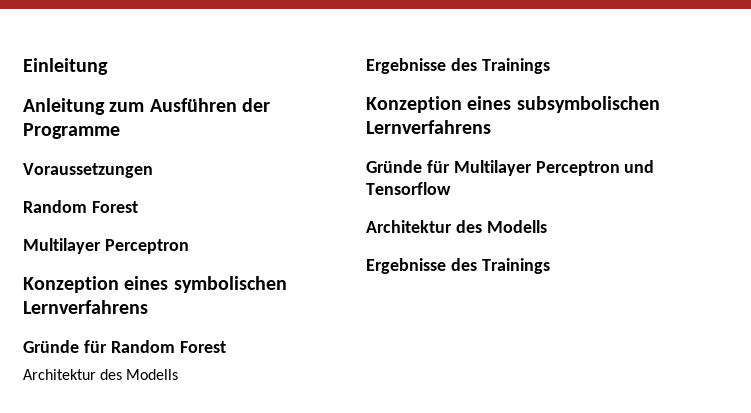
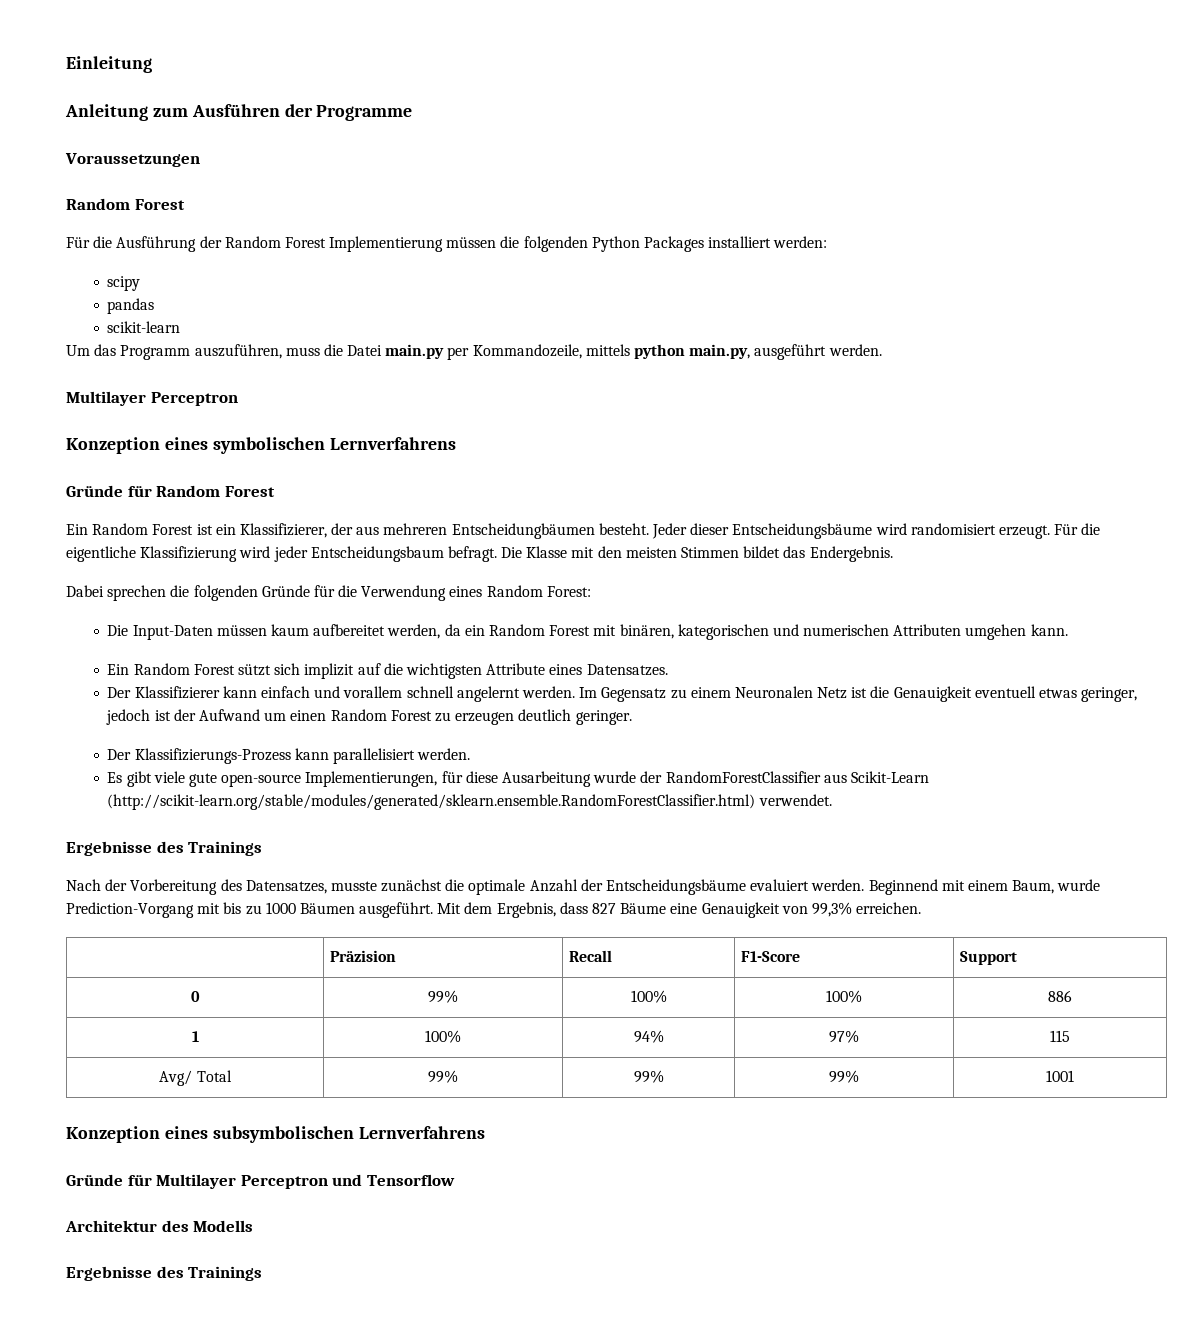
(138, 207) none -> [66,236,828,252] [107,276,141,291] [107,298,155,314] [107,321,181,333] [66,344,882,360] // Für die Ausführung der Random Forest Implementierung müssen die folgenden Python Packages installiert werden: // scipy // pandas // scikit-learn // Um das Programm auszuführen, muss die Datei main.py per Kommandozeile, mittels python main.py, ausgeführt werden.
[23,369,179,380] [366,58,550,74] Architektur des Modells // Ergebnisse des Trainings -> [66,523,1101,539] [66,546,893,562] [66,585,591,601] [107,624,1068,640] [107,663,668,679] [107,686,1138,702] [106,709,632,725] [107,748,471,764] [107,771,929,787] [107,794,832,810] [66,841,263,856] [66,879,1101,895] [66,902,922,918] [330,950,397,962] [569,950,613,962] [741,951,801,962] [960,951,1018,965] [190,991,200,1002] [428,990,458,1003] [630,990,667,1003] [826,990,862,1003] [1048,990,1072,1002] [191,1031,199,1042] [425,1030,461,1043] [633,1030,664,1043] [829,1030,859,1043] [1050,1030,1070,1042] [159,1070,232,1086] [428,1070,458,1083] [633,1070,664,1083] [829,1070,859,1083] [1046,1070,1074,1082] Ein Random Forest ist ein Klassifizierer, der aus mehreren Entscheidungbäumen besteht. Jeder dieser Entscheidungsbäume wird randomisiert erzeugt. Für die eigentliche Klassifizierung wird jeder Entscheidungsbaum befragt. Die Klasse mit den meisten Stimmen bildet das Endergebnis. // Dabei sprechen die folgenden Gründe für die Verwendung eines Random Forest: // Die Input-Daten müssen kaum aufbereitet werden, da ein Random Forest mit binären, kategorischen und numerischen Attributen umgehen kann. // Ein Random Forest sützt sich implizit auf die wichtigsten Attribute eines Datensatzes. // Der Klassifizierer kann einfach und vorallem schnell angelernt werden. Im Gegensatz zu einem Neuronalen Netz ist die Genauigkeit eventuell etwas geringer, jedoch ist der Aufwand um einen Random Forest zu erzeugen deutlich geringer. // Der Klassifizierungs-Prozess kann parallelisiert werden. // Es gibt viele gute open-source Implementierungen, für diese Ausarbeitung wurde der RandomForestClassifier aus Scikit-Learn (http://scikit-learn.org/stable/modules/generated/sklearn.ensemble.RandomForestClassifier.html) verwendet. // Ergebnisse des Trainings // Nach der Vorbereitung des Datensatzes, musste zunächst die optimale Anzahl der Entscheidungsbäume evaluiert werden. Beginnend mit einem Baum, wurde Prediction-Vorgang mit bis zu 1000 Bäumen ausgeführt. Mit dem Ergebnis, dass 827 Bäume eine Genauigkeit von 99,3% erreichen. // | Präzision | Recall | F1-Score | Support // 0 | 99% | 100% | 100% | 886 // 1 | 100% | 94% | 97% | 115 // Avg/ Total | 99% | 99% | 99% | 1001

